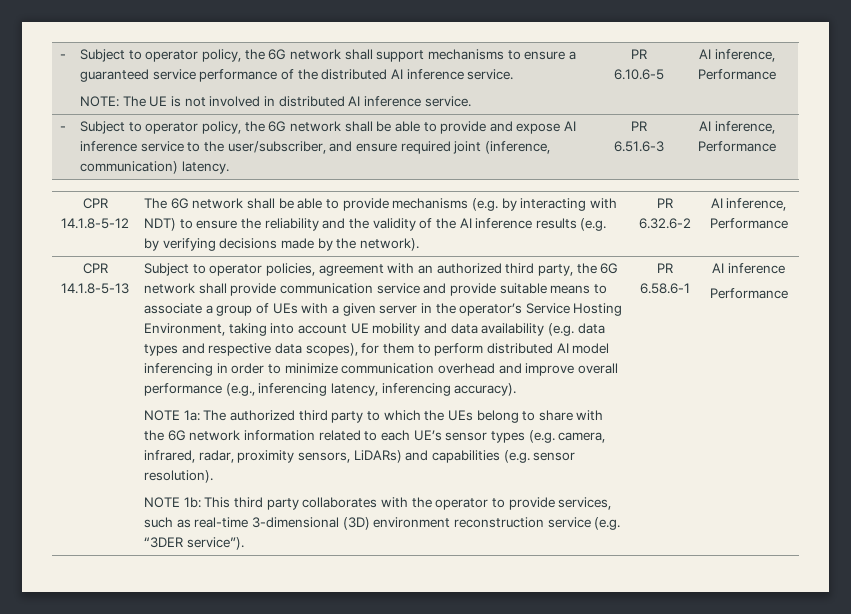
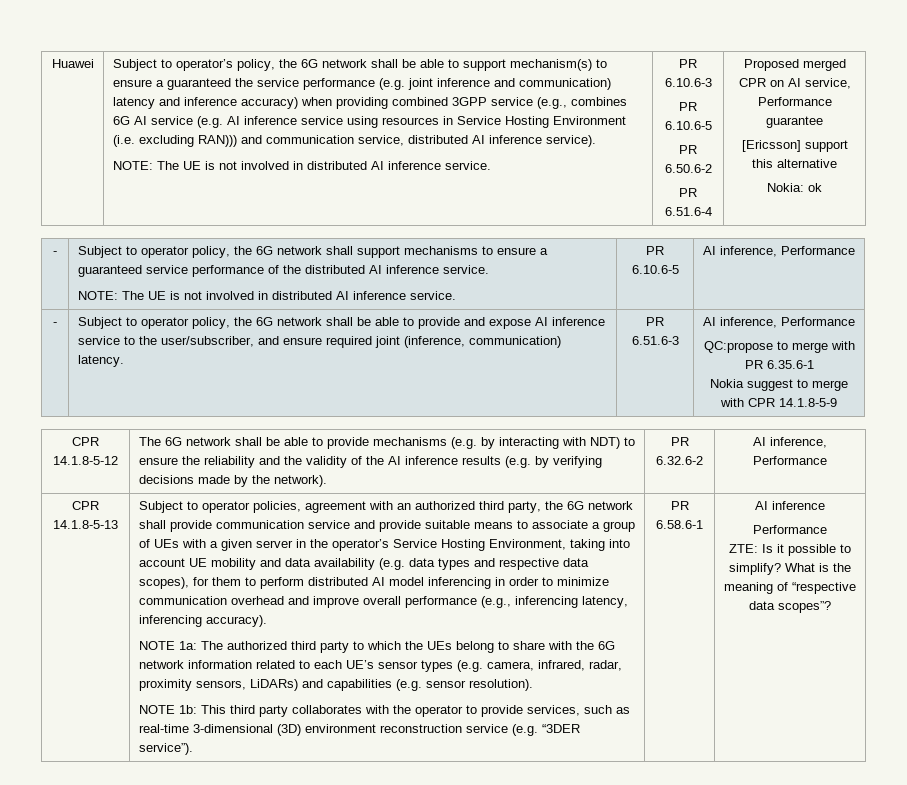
(60, 56) none -> [51,59,94,68] [112,59,607,71] [112,78,611,90] [112,97,627,109] [112,116,626,128] [112,135,596,147] [112,161,491,170] [679,59,697,68] [664,78,712,87] [679,102,697,111] [664,121,712,130] [679,145,697,154] [664,164,712,173] [679,188,697,197] [664,207,712,216] [743,59,846,71] [738,78,851,89] [757,97,832,106] [766,116,823,128] [741,140,848,152] [752,159,837,168] [767,183,822,192] Huawei | Subject to operator’s policy, the 6G network shall be able to support mechanism(s) to ensure a guaranteed the service performance (e.g. joint inference and communication) latency and inference accuracy) when providing combined 3GPP service (e.g., combines 6G AI service (e.g. AI inference service using resources in Service Hosting Environment (i.e. excluding RAN))) and communication service, distributed AI inference service). // NOTE: The UE is not involved in distributed AI inference service. | PR 6.10.6-3 // PR 6.10.6-5 // PR 6.50.6-2 // PR 6.51.6-4 | Proposed merged CPR on AI service, Performance guarantee // [Ericsson] support this alternative // Nokia: ok //
(776, 146) none -> [703,341,855,353] [744,360,814,369] [710,379,848,391] [720,398,837,407] // QC:propose to merge with PR 6.35.6-1 // Nokia suggest to merge with CPR 14.1.8-5-9
(788, 293) none -> [729,544,851,556] [729,563,851,575] [724,582,856,594] [749,601,831,613] // ZTE: Is it possible to simplify? What is the meaning of “respective data scopes”?

